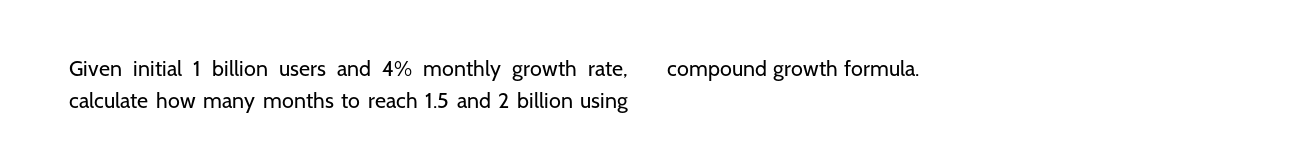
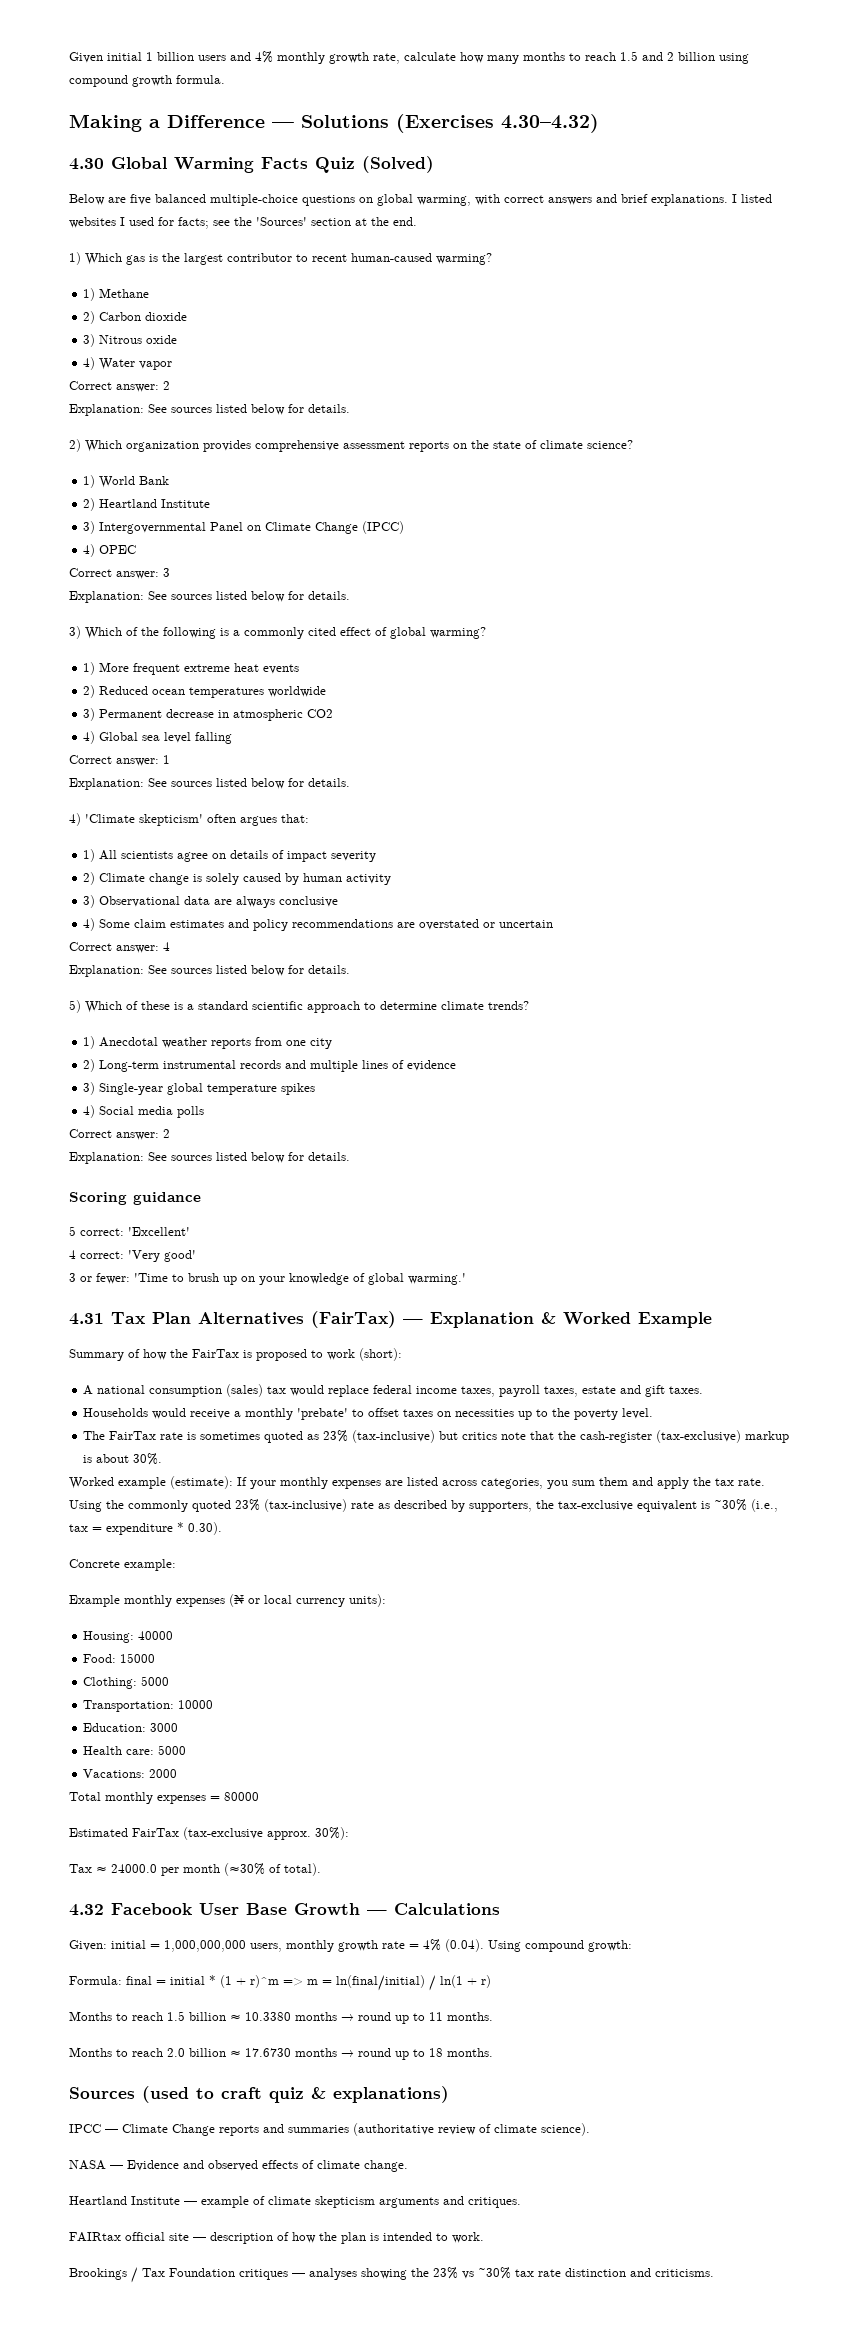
(919, 68) none -> [69,114,599,133] [69,156,434,173] [69,194,772,206] [69,217,417,229] [69,252,492,265] [83,288,150,301] [83,311,188,324] [83,334,178,347] [83,357,173,370] [69,381,170,392] [69,404,350,416] [69,439,633,452] [83,475,170,488] [83,498,211,511] [83,521,405,534] [83,544,137,557] [69,568,170,579] [69,591,350,603] [69,626,486,639] [83,662,300,675] [83,685,327,698] [83,708,334,721] [83,731,233,744] [69,755,170,766] [69,778,350,790] [69,813,309,826] [83,849,377,862] [83,872,392,885] [83,895,339,908] [83,918,554,931] [69,942,170,953] [69,965,350,977] [69,1000,529,1013] [83,1036,333,1049] [83,1059,457,1072] [83,1082,316,1095] [83,1105,205,1118] [69,1129,170,1140] [69,1152,350,1164] [69,1192,201,1205] [69,1226,190,1236] [69,1250,196,1262] [69,1273,466,1285] [69,1311,712,1328] [69,1348,402,1361] [83,1384,704,1397] [83,1408,654,1420] [83,1430,790,1443] [83,1453,163,1465] [69,1476,765,1489] [69,1499,778,1512] [69,1522,222,1535] [69,1559,176,1571] [69,1594,386,1607] [83,1631,174,1643] [83,1653,156,1663] [83,1676,170,1689] [83,1700,214,1712] [83,1723,179,1732] [83,1745,187,1755] [83,1769,178,1778] [69,1792,259,1804] [69,1827,349,1840] [69,1863,321,1876] [69,1903,500,1916] [69,1939,632,1952] [69,1975,491,1991] [69,2011,493,2024] [69,2047,493,2060] [69,2086,449,2103] [69,2123,590,2136] [69,2160,408,2172] [69,2196,521,2208] [69,2232,484,2244] [69,2267,714,2283] // Making a Difference — Solutions (Exercises 4.30–4.32) // 4.30 Global Warming Facts Quiz (Solved) // Below are five balanced multiple-choice questions on global warming, with correct answers and brief explanations. I listed websites I used for facts; see the 'Sources' section at the end. // 1) Which gas is the largest contributor to recent human-caused warming? // 1) Methane // 2) Carbon dioxide // 3) Nitrous oxide // 4) Water vapor // Correct answer: 2 // Explanation: See sources listed below for details. // 2) Which organization provides comprehensive assessment reports on the state of climate science? // 1) World Bank // 2) Heartland Institute // 3) Intergovernmental Panel on Climate Change (IPCC) // 4) OPEC // Correct answer: 3 // Explanation: See sources listed below for details. // 3) Which of the following is a commonly cited effect of global warming? // 1) More frequent extreme heat events // 2) Reduced ocean temperatures worldwide // 3) Permanent decrease in atmospheric CO2 // 4) Global sea level falling // Correct answer: 1 // Explanation: See sources listed below for details. // 4) 'Climate skepticism' often argues that: // 1) All scientists agree on details of impact severity // 2) Climate change is solely caused by human activity // 3) Observational data are always conclusive // 4) Some claim estimates and policy recommendations are overstated or uncertain // Correct answer: 4 // Explanation: See sources listed below for details. // 5) Which of these is a standard scientific approach to determine climate trends? // 1) Anecdotal weather reports from one city // 2) Long-term instrumental records and multiple lines of evidence // 3) Single-year global temperature spikes // 4) Social media polls // Correct answer: 2 // Explanation: See sources listed below for details. // Scoring guidance // 5 correct: 'Excellent' // 4 correct: 'Very good' // 3 or fewer: 'Time to brush up on your knowledge of global warming.' // 4.31 Tax Plan Alternatives (FairTax) — Explanation & Worked Example // Summary of how the FairTax is proposed to work (short): // A national consumption (sales) tax would replace federal income taxes, payroll taxes, estate and gift taxes. // Households would receive a monthly 'prebate' to offset taxes on necessities up to the poverty level. // The FairTax rate is sometimes quoted as 23% (tax-inclusive) but critics note that the cash-register (tax-exclusive) markup is about 30%. // Worked example (estimate): If your monthly expenses are listed across categories, you sum them and apply the tax rate. Using the commonly quoted 23% (tax-inclusive) rate as described by supporters, the tax-exclusive equivalent is ~30% (i.e., tax = expenditure * 0.30). // Concrete example: // Example monthly expenses (₦ or local currency units): // Housing: 40000 // Food: 15000 // Clothing: 5000 // Transportation: 10000 // Education: 3000 // Health care: 5000 // Vacations: 2000 // Total monthly expenses = 80000 // Estimated FairTax (tax-exclusive approx. 30%): // Tax ≈ 24000.0 per month (≈30% of total). // 4.32 Facebook User Base Growth — Calculations // Given: initial = 1,000,000,000 users, monthly growth rate = 4% (0.04). Using compound growth: // Formula: final = initial * (1 + r)^m => m = ln(final/initial) / ln(1 + r) // Months to reach 1.5 billion ≈ 10.3380 months → round up to 11 months. // Months to reach 2.0 billion ≈ 17.6730 months → round up to 18 months. // Sources (used to craft quiz & explanations) // IPCC — Climate Change reports and summaries (authoritative review of climate science). // NASA — Evidence and observed effects of climate change. // Heartland Institute — example of climate skepticism arguments and critiques. // FAIRtax official site — description of how the plan is intended to work. // Brookings / Tax Foundation critiques — analyses showing the 23% vs ~30% tax rate distinction and criticisms.

